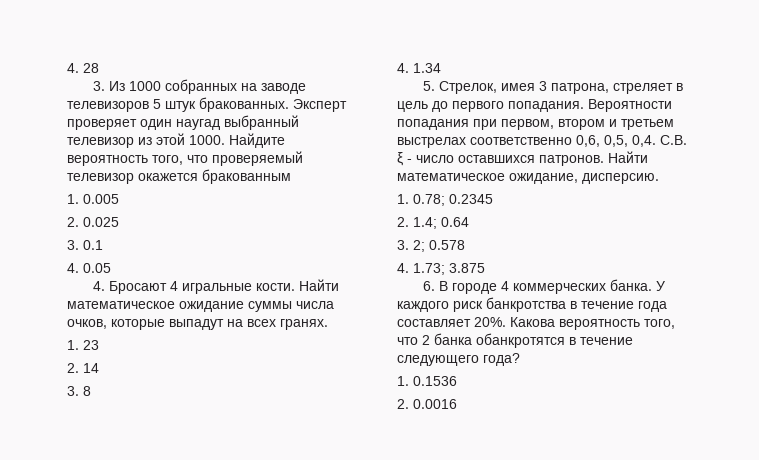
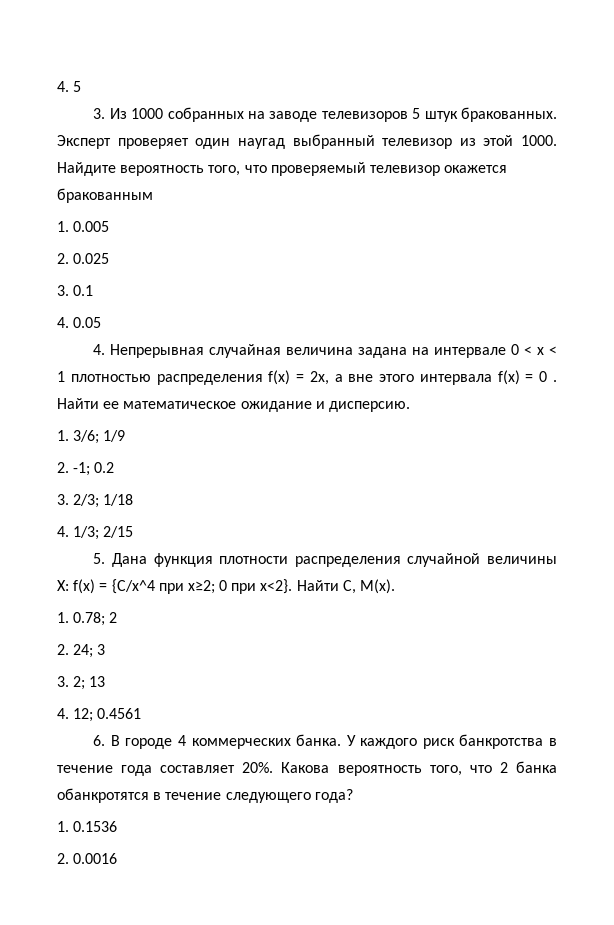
[67,63,99,73] 4. 28 -> [57,81,82,92] 4. 5
[109,279,340,294] [67,301,334,312] [67,319,328,330] [67,340,99,350] [67,363,99,373] [67,386,91,396] [397,63,441,73] [423,81,684,94] [397,99,672,112] [397,119,674,130] [397,135,687,148] [397,151,648,166] [397,173,578,184] Бросают 4 игральные кости. Найти математическое ожидание суммы числа очков, которые выпадут на всех гранях. // 1. 23 // 2. 14 // 3. 8 // 4. 1.34 // 5. Стрелок, имея 3 патрона, стреляет в цель до первого попадания. Вероятности попадания при первом, втором и третьем выстрелах соответственно 0,6, 0,5, 0,4. С.В. ξ - число оставшихся патронов. Найти математическое ожидание, -> [110,344,557,358] [57,370,557,385] [57,398,325,412] Непрерывная случайная величина задана на интервале 0 < x < 1 плотностью распределения f(x) = 2x, а вне этого интервала f(x) = 0 . Найти ее математическое ожидание и
[413,194,493,206] [397,217,469,229] 0.78; 0.2345 // 2. 1.4; 0.64 -> [73,430,126,444] [57,462,115,476] [57,494,134,508] [57,526,134,540] [93,553,557,567] [57,579,396,594] [57,612,118,626] [57,644,106,658] 3/6; 1/9 // 2. -1; 0.2 // 3. 2/3; 1/18 // 4. 1/3; 2/15 // 5. Дана функция плотности распределения случайной величины X: f(x) = {C/x^4 при x≥2; 0 при x<2}. Найти С, M(x). // 1. 0.78; 2 // 2. 24; 3
[429,240,465,250] [397,263,485,275] 0.578 // 4. 1.73; 3.875 -> [89,676,106,687] [57,708,142,722] 13 // 4. 12; 0.4561

